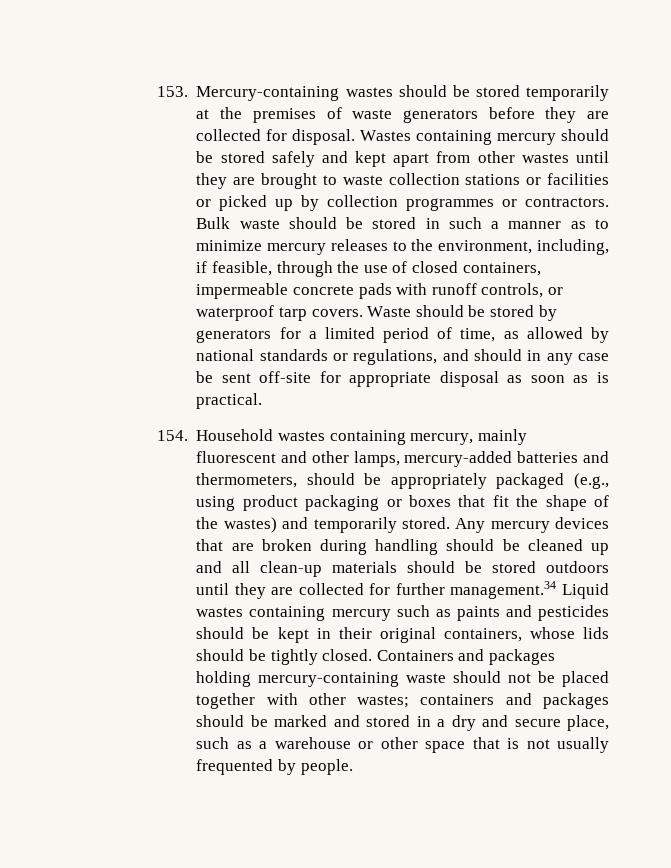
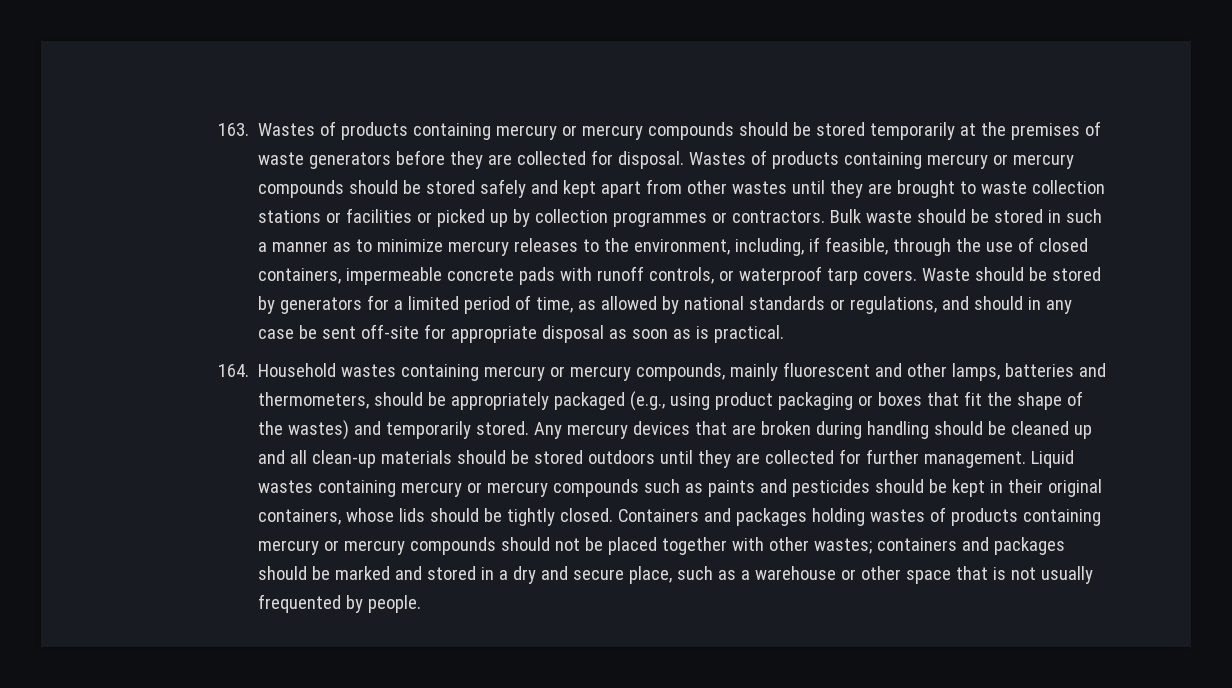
[156,86,393,101] 153. Mercury-containing wastes -> [217,121,735,140] 163. Wastes of products containing mercury or mercury compounds
[416,130,557,145] containing mercury -> [751,150,1075,169] [258,180,345,198] of products containing mercury or mercury compounds
[156,430,188,441] 154. -> [217,364,249,377] 164.
[410,433,474,445] mercury, -> [484,363,726,381] mercury or mercury compounds,
[404,451,513,467] mercury-added -> (1001, 372) none
[450,581,557,599] management.34 -> [924,451,1027,468] management.
(391, 615) none -> [467,479,640,497] or mercury compounds
[258,672,447,687] mercury-containing waste -> [870,507,1102,526] [258,537,497,555] wastes of products containing mercury or mercury compounds

